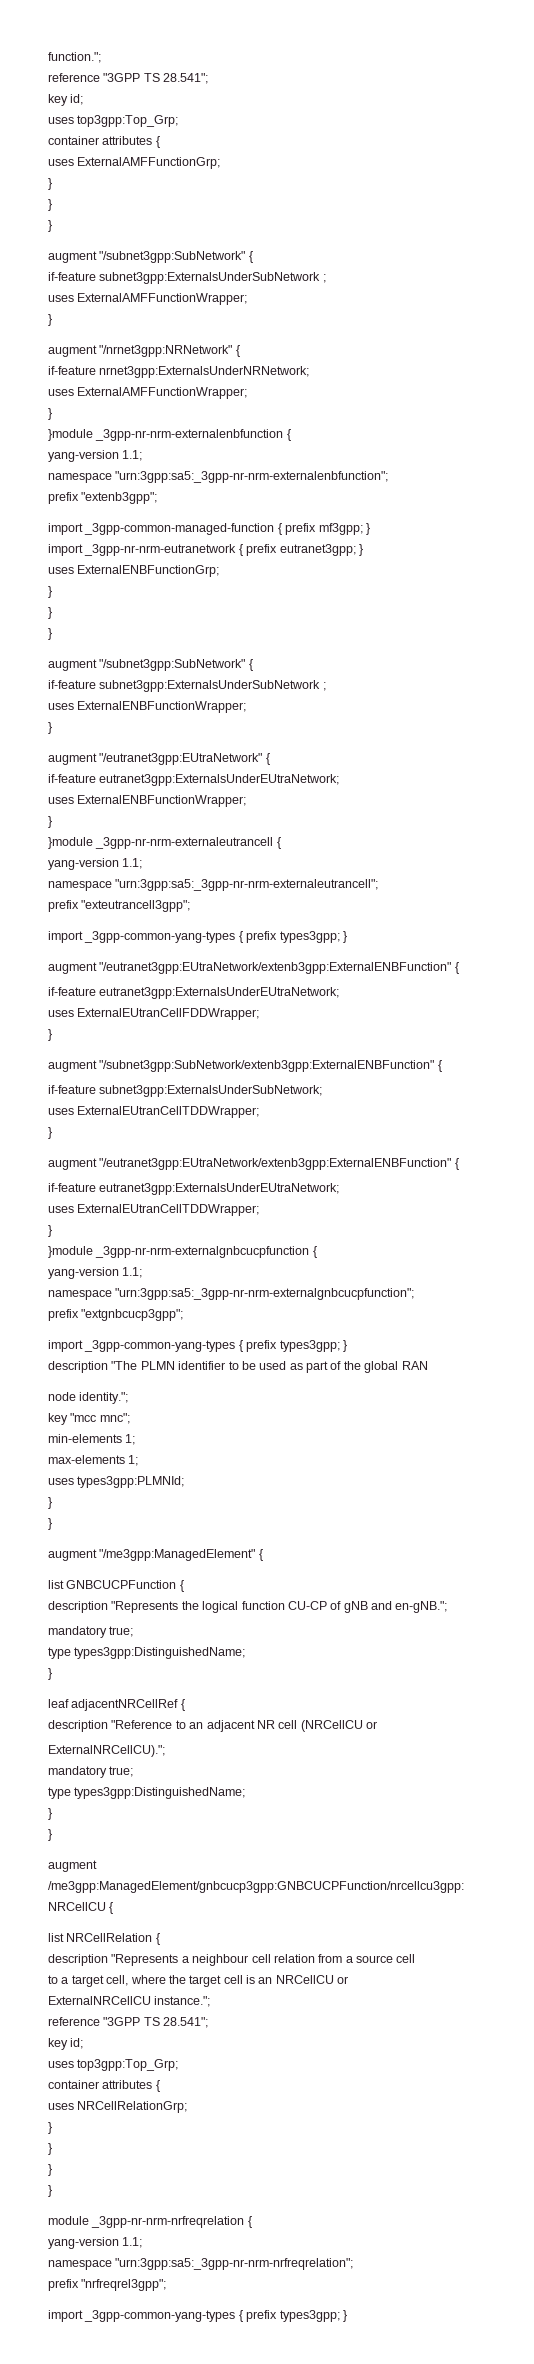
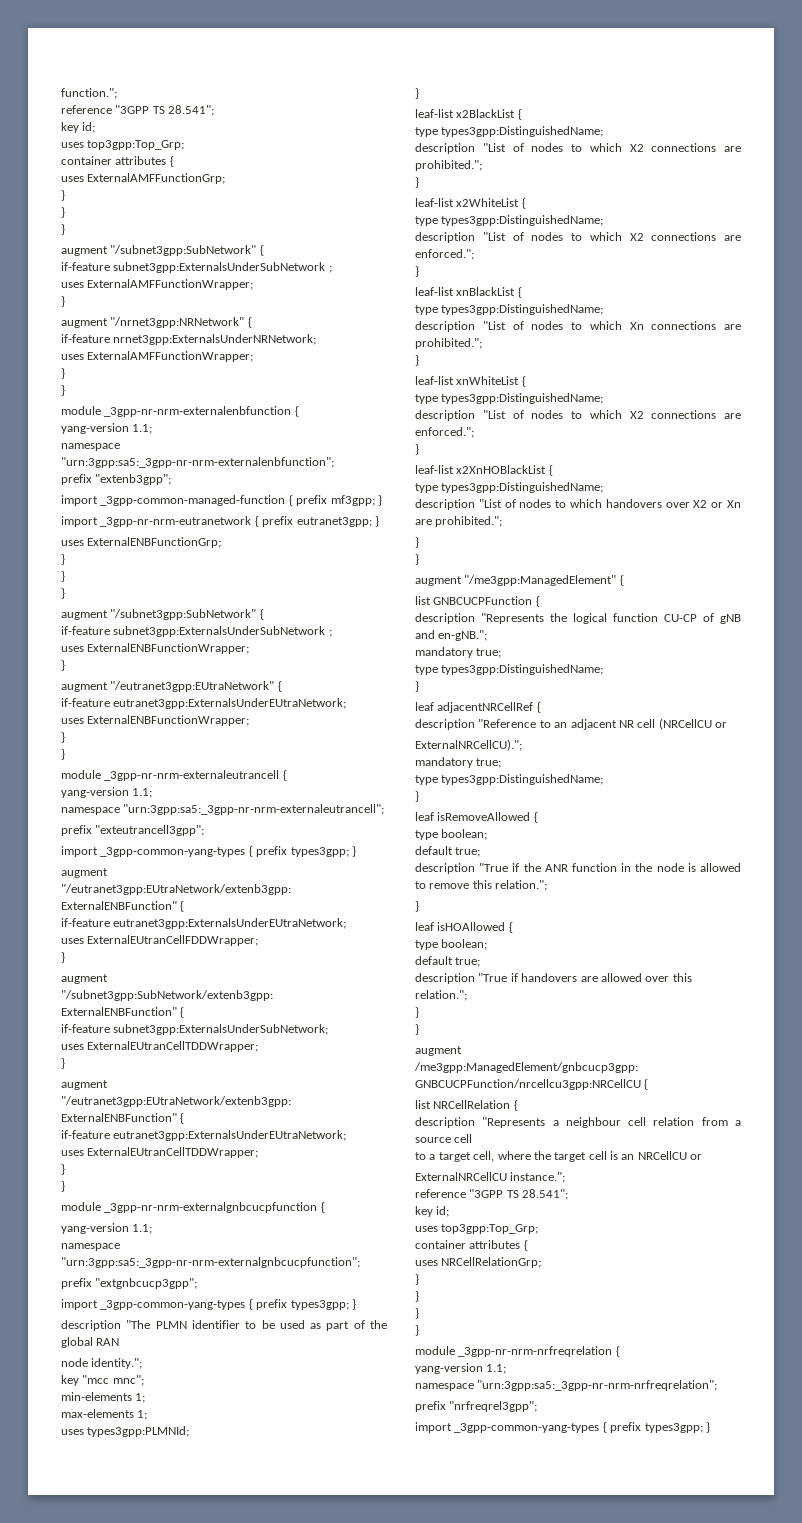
[48,429,93,441] }module -> [61,385,65,396] [61,406,101,415] } // module
[48,837,93,849] }module -> [61,749,65,760] [61,770,101,779] } // module
[48,1246,93,1258] }module -> [61,1181,65,1192] [61,1202,101,1211] } // module
(52, 1503) none -> [415,109,522,120] [415,126,604,137] [415,143,741,154] [415,160,482,171] [415,177,419,188] [415,198,526,209] [415,215,604,226] [415,232,741,243] [415,249,474,260] [415,266,419,277] [415,287,522,298] [415,304,604,315] [415,321,741,332] [415,338,482,349] [415,355,419,366] [415,376,526,387] [415,393,604,404] [415,410,741,421] [415,427,474,438] [415,444,419,455] [415,465,553,476] [415,482,604,493] [415,499,741,510] [415,516,503,527] [415,537,419,548] // leaf-list x2BlackList { // type types3gpp:DistinguishedName; // description "List of nodes to which X2 connections are prohibited."; // } // leaf-list x2WhiteList { // type types3gpp:DistinguishedName; // description "List of nodes to which X2 connections are enforced."; // } // leaf-list xnBlackList { // type types3gpp:DistinguishedName; // description "List of nodes to which Xn connections are prohibited."; // } // leaf-list xnWhiteList { // type types3gpp:DistinguishedName; // description "List of nodes to which X2 connections are enforced."; // } // leaf-list x2XnHOBlackList { // type types3gpp:DistinguishedName; // description "List of nodes to which handovers over X2 or Xn are prohibited."; // }
(52, 1814) none -> [415,812,538,823] [415,829,488,840] [415,846,481,857] [415,863,741,874] [415,880,548,891] [415,901,419,912] [415,922,513,933] [415,939,488,950] [415,956,481,967] [415,973,692,984] [415,990,467,1001] [415,1007,419,1018] // leaf isRemoveAllowed { // type boolean; // default true; // description "True if the ANR function in the node is allowed to remove this relation."; // } // leaf isHOAllowed { // type boolean; // default true; // description "True if handovers are allowed over this relation."; // }

